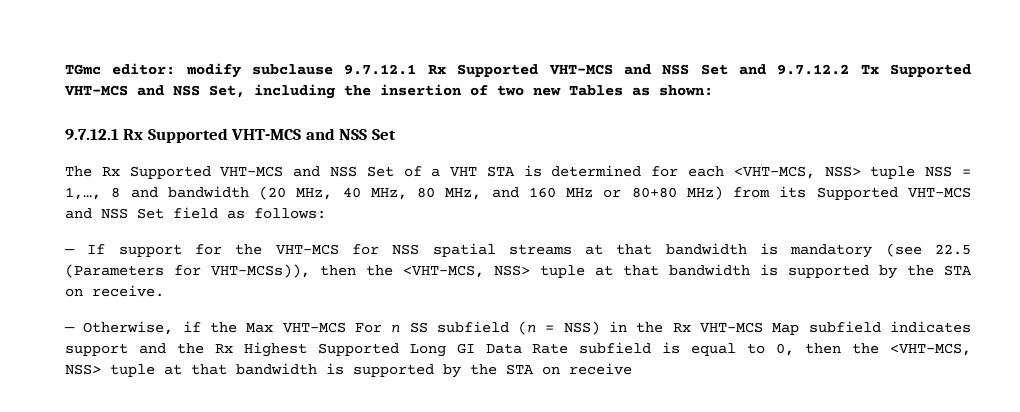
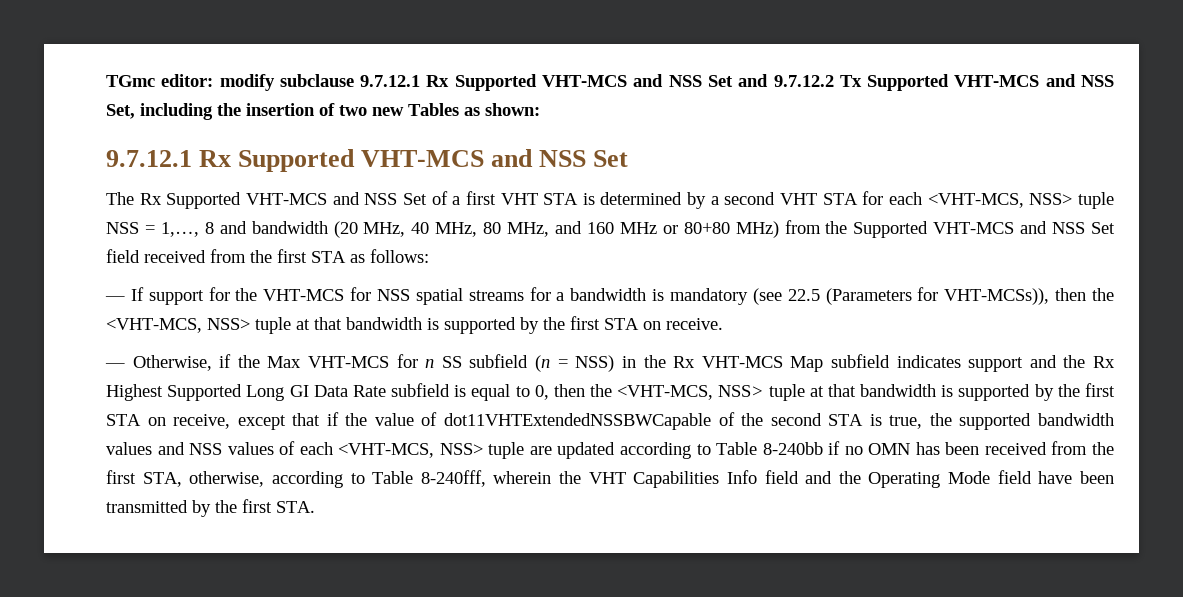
(441, 172) none -> [465,191,496,205] first
(642, 171) none -> [687,192,858,209] by a second VHT STA
[779,186,807,198] its -> [825,221,848,234] the
(218, 213) none -> [144,249,346,263] received from the first STA
[585,244,653,255] at that -> [529,287,565,301] for a
(934, 270) none -> [570,316,600,330] first
[354,323,382,333] For -> [396,354,418,368] for
[506,363,632,375] STA on receive -> [1084,383,1115,397] [106,412,1114,430] [106,441,1114,459] [106,470,1115,488] [106,499,315,517] first STA on receive, except that if the value of dot11VHTExtendedNSSBWCapable of the second STA is true, the supported bandwidth values and NSS values of each <VHT-MCS, NSS> tuple are updated according to Table 8-240bb if no OMN has been received from the first STA, otherwise, according to Table 8-240fff, wherein the VHT Capabilities Info field and the Operating Mode field have been transmitted by the first STA.

